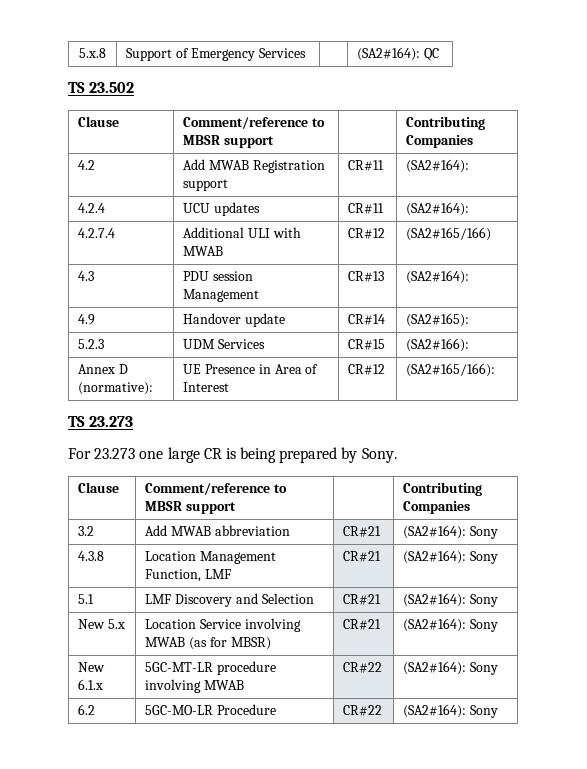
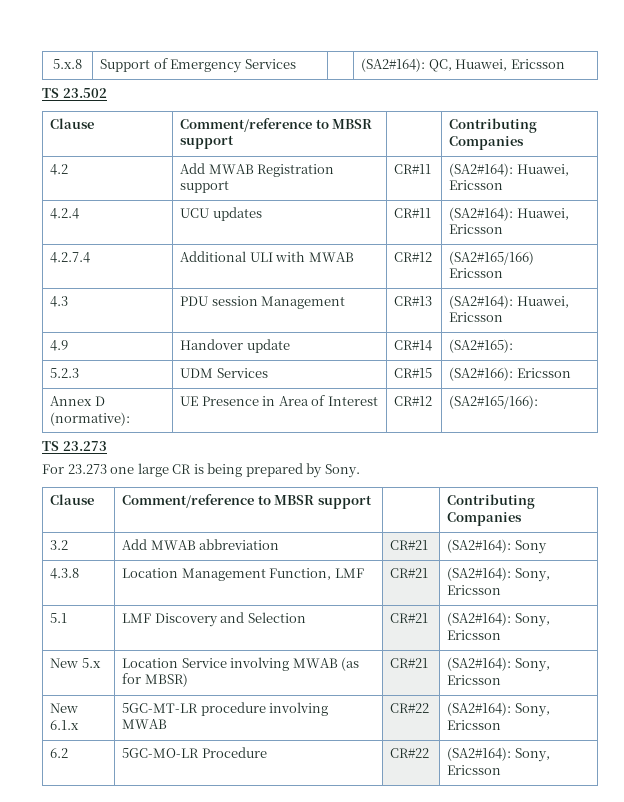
[424,48,440,61] QC -> [428,59,565,72] QC, Huawei, Ericsson
(470, 166) none -> [516,164,569,176] [449,180,504,190] Huawei, Ericsson
(470, 209) none -> [516,208,569,220] [449,224,504,234] Huawei, Ericsson
(492, 234) none -> [449,268,504,278] Ericsson
(470, 277) none -> [516,296,569,308] [449,312,504,322] Huawei, Ericsson
(470, 345) none -> [516,368,571,378] Ericsson
[470,551,499,564] Sony -> [514,568,550,582] [447,585,502,595] Sony, Ericsson
[470,594,499,607] Sony -> [514,613,550,627] [447,630,502,640] Sony, Ericsson
[470,619,499,632] Sony -> [514,658,550,672] [447,675,502,685] Sony, Ericsson
[470,662,499,675] Sony -> [514,703,550,717] [447,720,502,730] Sony, Ericsson
[470,705,499,718] Sony -> [514,748,550,762] [447,765,502,775] Sony, Ericsson

